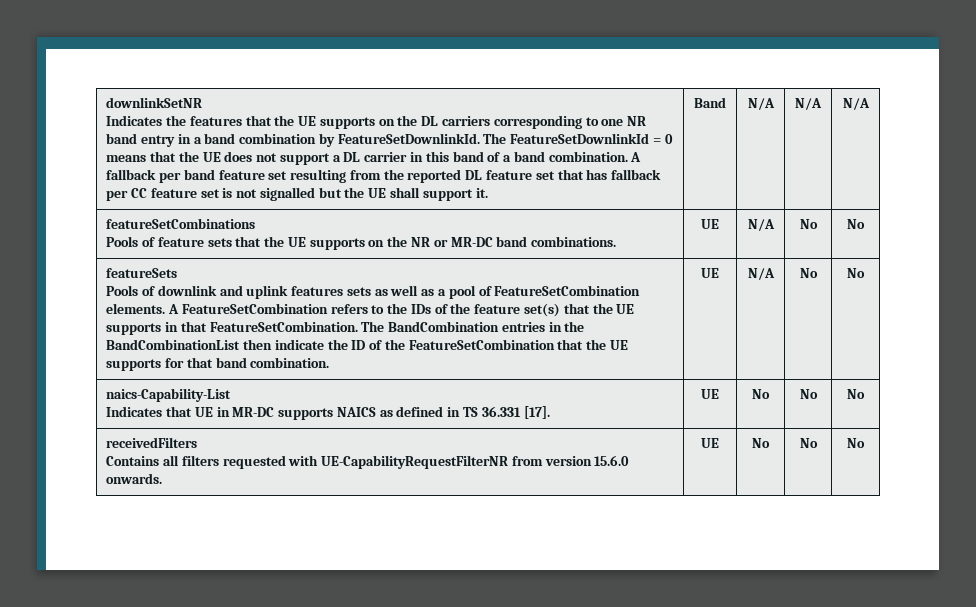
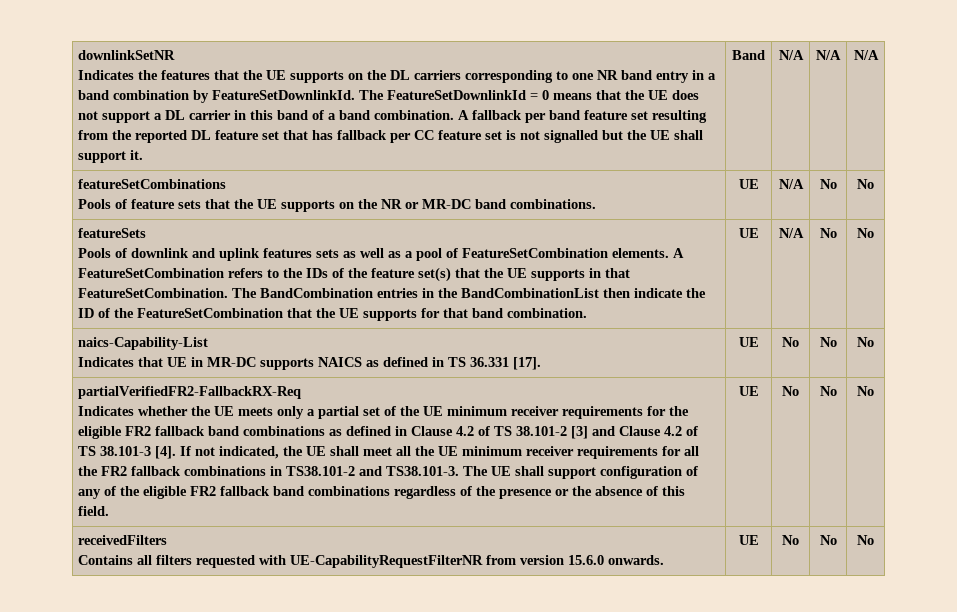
(865, 394) none -> [78,386,302,399] [78,406,690,419] [78,426,699,439] [78,446,700,459] [78,466,699,479] [78,486,686,499] [78,506,110,516] [738,386,759,396] [782,386,800,396] [819,386,837,396] [857,386,875,396] // partialVerifiedFR2-FallbackRX-Req // Indicates whether the UE meets only a partial set of the UE minimum receiver requirements for the eligible FR2 fallback band combinations as defined in Clause 4.2 of TS 38.101-2 [3] and Clause 4.2 of TS 38.101-3 [4]. If not indicated, the UE shall meet all the UE minimum receiver requirements for all the FR2 fallback combinations in TS38.101-2 and TS38.101-3. The UE shall support configuration of any of the eligible FR2 fallback band combinations regardless of the presence or the absence of this field. | UE | No | No | No

